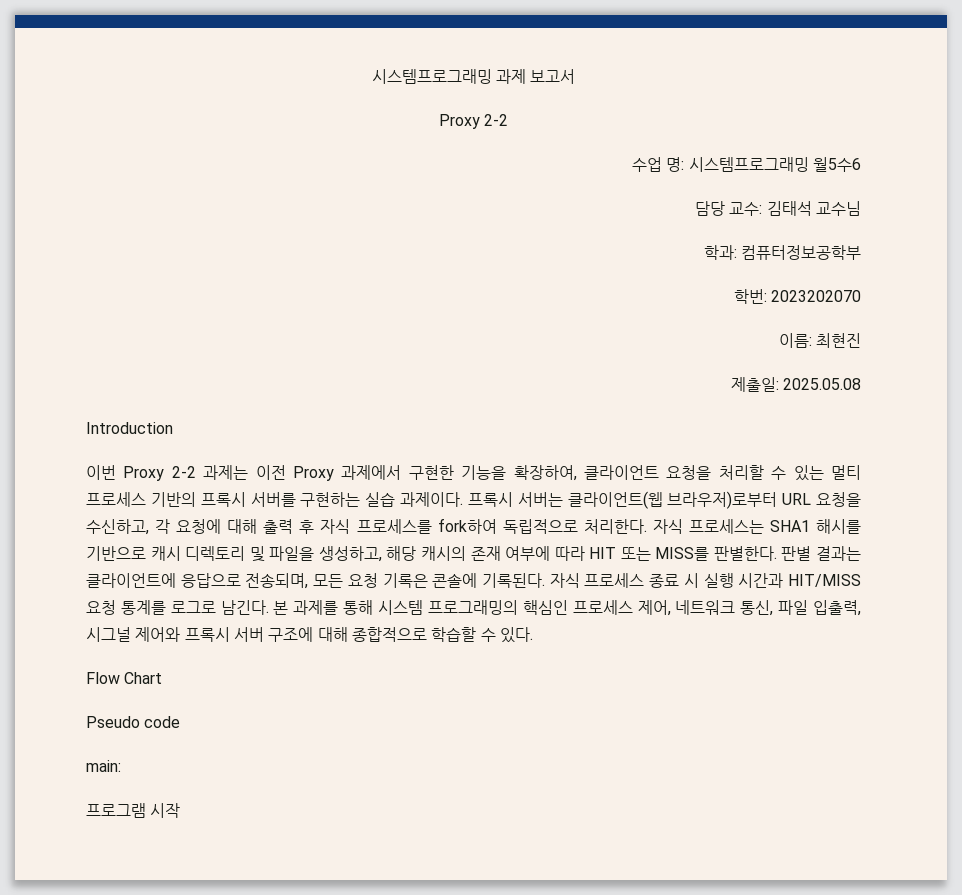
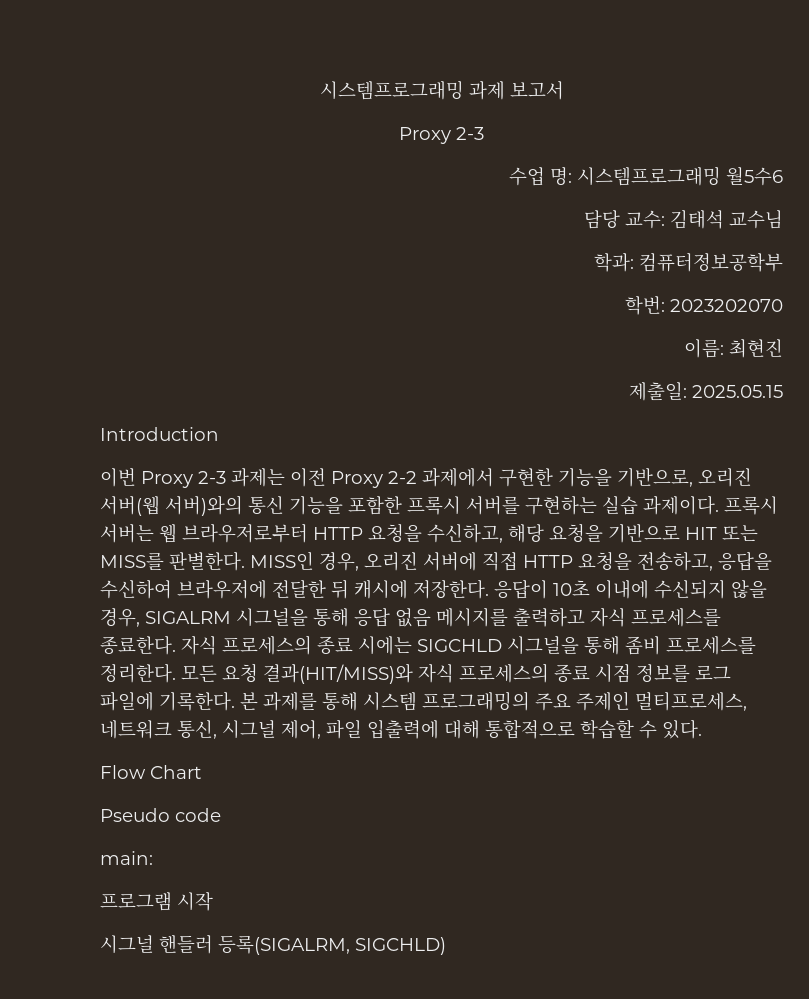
[484,114,509,126] 2-2 -> [456,127,484,140] 2-3
[783,378,862,390] 2025.05.08 -> [692,385,783,398] 2025.05.15
[171,466,196,478] 2-2 -> [198,471,226,484] 2-3
(334, 473) none -> [388,471,417,484] 2-2
[513,465,861,481] [86,492,196,507] 확장하여, 클라이언트 요청을 처리할 수 있는 멀티 프로세스 기반의 -> [617,468,752,487] [100,495,402,516] 기반으로, 오리진 서버(웹 서버)와의 통신 기능을 포함한
[567,491,862,509] [86,518,861,535] [86,546,861,562] [86,573,861,589] [86,600,269,615] 클라이언트(웹 브라우저)로부터 URL 요청을 수신하고, 각 요청에 대해 출력 후 자식 프로세스를 fork하여 독립적으로 처리한다. 자식 프로세스는 SHA1 해시를 기반으로 캐시 디렉토리 및 파일을 생성하고, 해당 캐시의 존재 여부에 따라 HIT 또는 MISS를 판별한다. 판별 결과는 클라이언트에 응답으로 전송되며, 모든 요청 기록은 콘솔에 기록된다. 자식 프로세스 종료 시 실행 시간과 HIT/MISS 요청 통계를 로그로 남긴다. -> [159,523,758,543] [100,551,772,571] [100,579,767,599] [100,607,721,627] [100,635,756,655] [100,663,731,684] [100,691,235,711] 웹 브라우저로부터 HTTP 요청을 수신하고, 해당 요청을 기반으로 HIT 또는 MISS를 판별한다. MISS인 경우, 오리진 서버에 직접 HTTP 요청을 전송하고, 응답을 수신하여 브라우저에 전달한 뒤 캐시에 저장한다. 응답이 10초 이내에 수신되지 않을 경우, SIGALRM 시그널을 통해 응답 없음 메시지를 출력하고 자식 프로세스를 종료한다. 자식 프로세스의 종료 시에는 SIGCHLD 시그널을 통해 좀비 프로세스를 정리한다. 모든 요청 결과(HIT/MISS)와 자식 프로세스의 종료 시점 정보를 로그 파일에 기록한다.
[522,600,862,616] [86,627,427,642] 핵심인 프로세스 제어, 네트워크 통신, 파일 입출력, 시그널 제어와 프록시 서버 구조에 대해 종합적으로 -> [535,691,747,711] [100,719,575,739] 주요 주제인 멀티프로세스, 네트워크 통신, 시그널 제어, 파일 입출력에 대해 통합적으로
(181, 810) none -> [100,935,446,955] // 시그널 핸들러 등록(SIGALRM, SIGCHLD)

